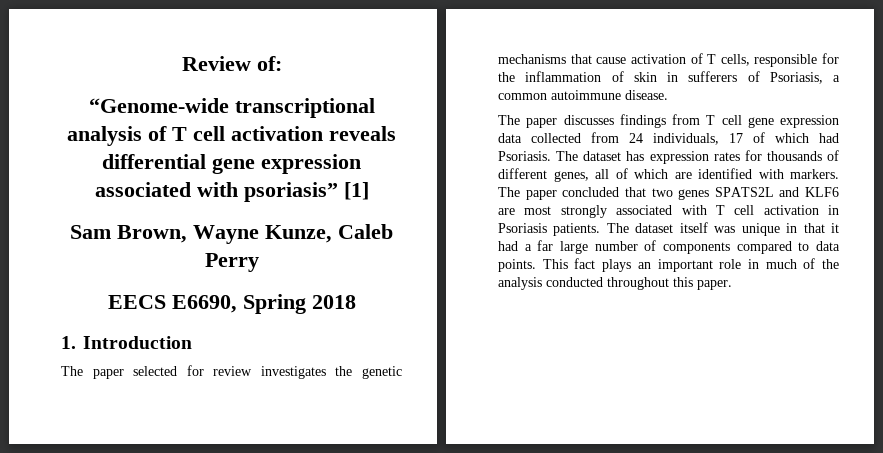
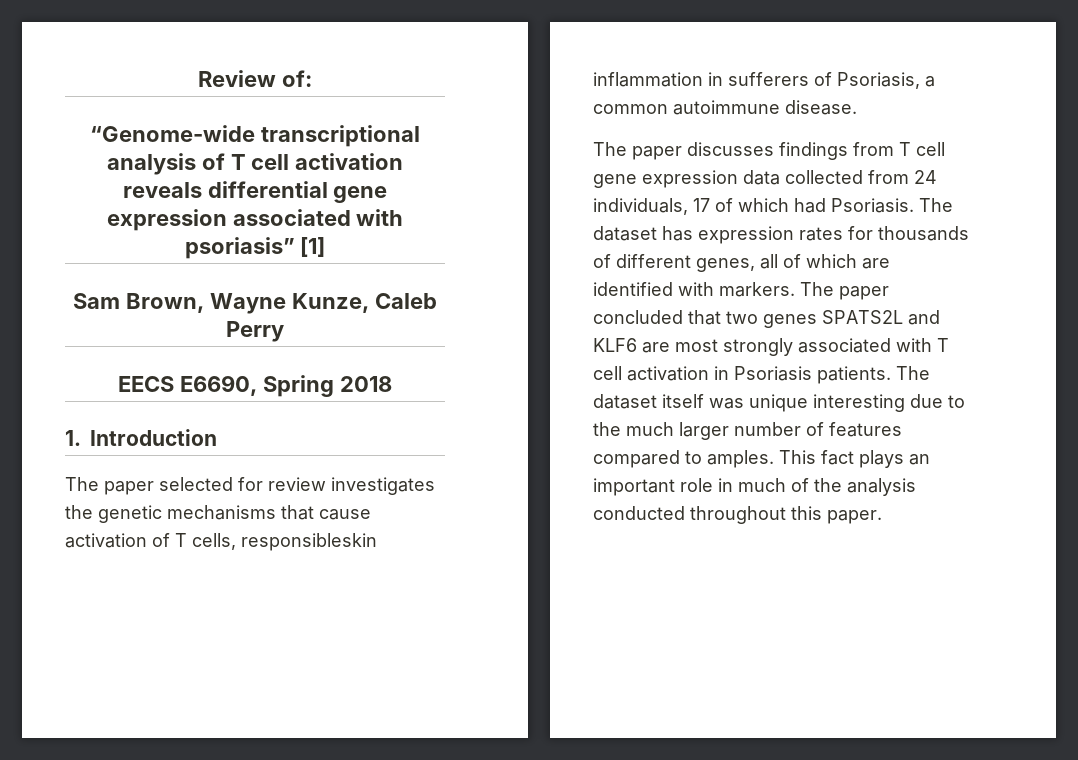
[754,53,839,67] [498,71,657,82] responsible for the inflammation of skin -> [241,533,377,551] [593,72,703,87] responsibleskin inflammation
[786,223,840,233] [498,240,588,254] in that it had a far large -> [813,394,965,412] [593,422,729,440] interesting due to the much larger
[663,242,730,254] components -> [829,422,902,437] features
[816,241,840,251] [498,259,536,272] data points. -> [707,450,774,468] amples.

